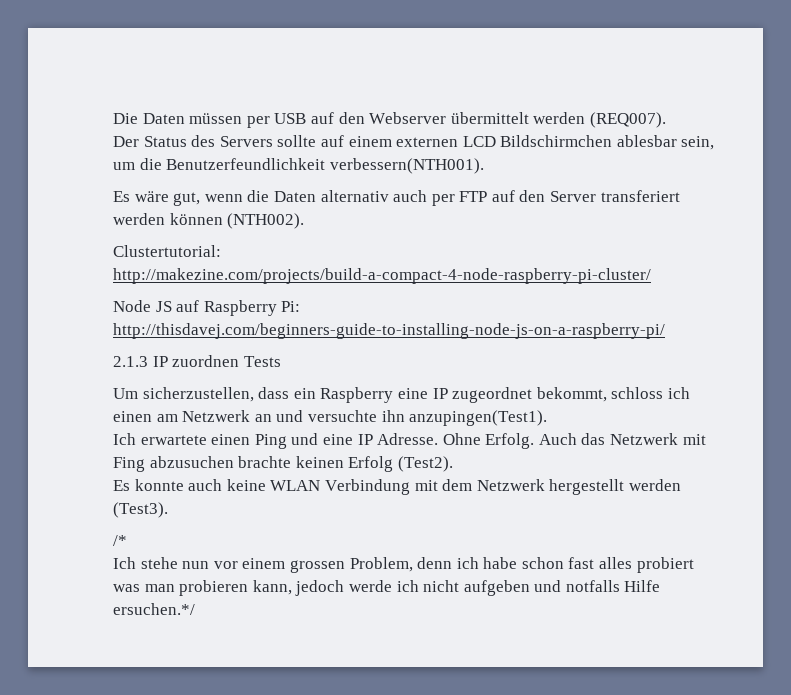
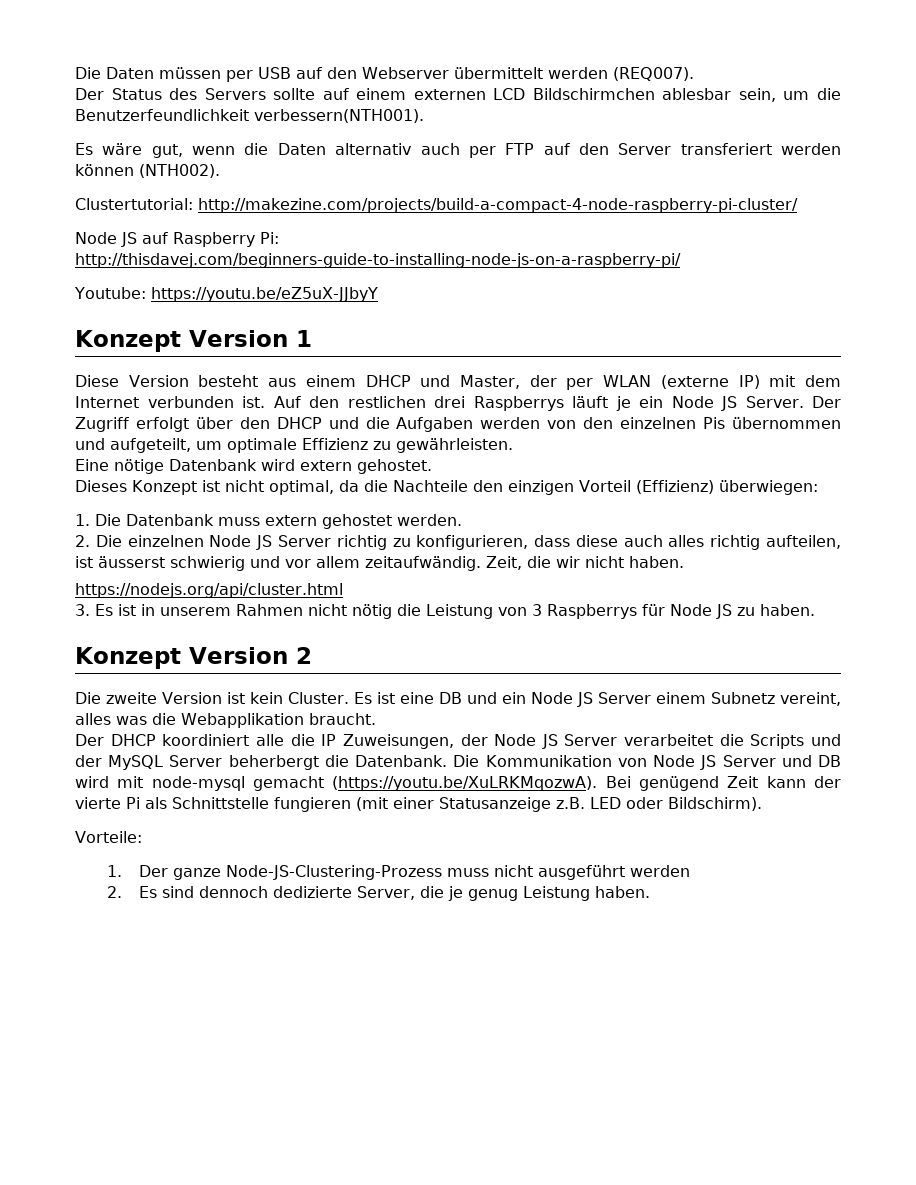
[113,355,281,367] [113,387,690,403] [113,410,548,426] [113,433,706,449] [113,456,453,472] [113,479,681,495] [113,502,168,518] [113,535,127,546] [113,557,694,573] [113,580,661,596] [113,603,195,615] 2.1.3 IP zuordnen Tests // Um sicherzustellen, dass ein Raspberry eine IP zugeordnet bekommt, schloss ich einen am Netzwerk an und versuchte ihn anzupingen(Test1). // Ich erwartete einen Ping und eine IP Adresse. Ohne Erfolg. Auch das Netzwerk mit Fing abzusuchen brachte keinen Erfolg (Test2). // Es konnte auch keine WLAN Verbindung mit dem Netzwerk hergestellt werden (Test3). // /* // Ich stehe nun vor einem grossen Problem, denn ich habe schon fast alles probiert was man probieren kann, jedoch werde ich nicht aufgeben und notfalls Hilfe ersuchen.*/ -> [74,287,378,302] [75,330,312,352] [75,375,842,390] [75,396,841,411] [75,417,841,432] [75,438,513,453] [75,459,432,474] [75,480,818,495] [75,514,462,529] [75,535,842,550] [75,556,684,571] [75,583,343,598] [75,604,815,619] [75,647,312,669] [75,692,842,707] [75,713,376,728] [75,734,841,749] [75,755,842,770] [75,776,842,791] [75,797,762,812] [75,831,142,843] [106,865,690,880] [106,886,650,901] Youtube: https://youtu.be/eZ5uX-JJbyY // Konzept Version 1 // Diese Version besteht aus einem DHCP und Master, der per WLAN (externe IP) mit dem Internet verbunden ist. Auf den restlichen drei Raspberrys läuft je ein Node JS Server. Der Zugriff erfolgt über den DHCP und die Aufgaben werden von den einzelnen Pis übernommen und aufgeteilt, um optimale Effizienz zu gewährleisten. // Eine nötige Datenbank wird extern gehostet. // Dieses Konzept ist nicht optimal, da die Nachteile den einzigen Vorteil (Effizienz) überwiegen: // 1. Die Datenbank muss extern gehostet werden. // 2. Die einzelnen Node JS Server richtig zu konfigurieren, dass diese auch alles richtig aufteilen, ist äusserst schwierig und vor allem zeitaufwändig. Zeit, die wir nicht haben. // https://nodejs.org/api/cluster.html // 3. Es ist in unserem Rahmen nicht nötig die Leistung von 3 Raspberrys für Node JS zu haben. // Konzept Version 2 // Die zweite Version ist kein Cluster. Es ist eine DB und ein Node JS Server einem Subnetz vereint, alles was die Webapplikation braucht. // Der DHCP koordiniert alle die IP Zuweisungen, der Node JS Server verarbeitet die Scripts und der MySQL Server beherbergt die Datenbank. Die Kommunikation von Node JS Server und DB wird mit node-mysql gemacht (https://youtu.be/XuLRKMqozwA). Bei genügend Zeit kann der vierte Pi als Schnittstelle fungieren (mit einer Statusanzeige z.B. LED oder Bildschirm). // Vorteile: // 1. Der ganze Node-JS-Clustering-Prozess muss nicht ausgeführt werden // 2. Es sind dennoch dedizierte Server, die je genug Leistung haben.

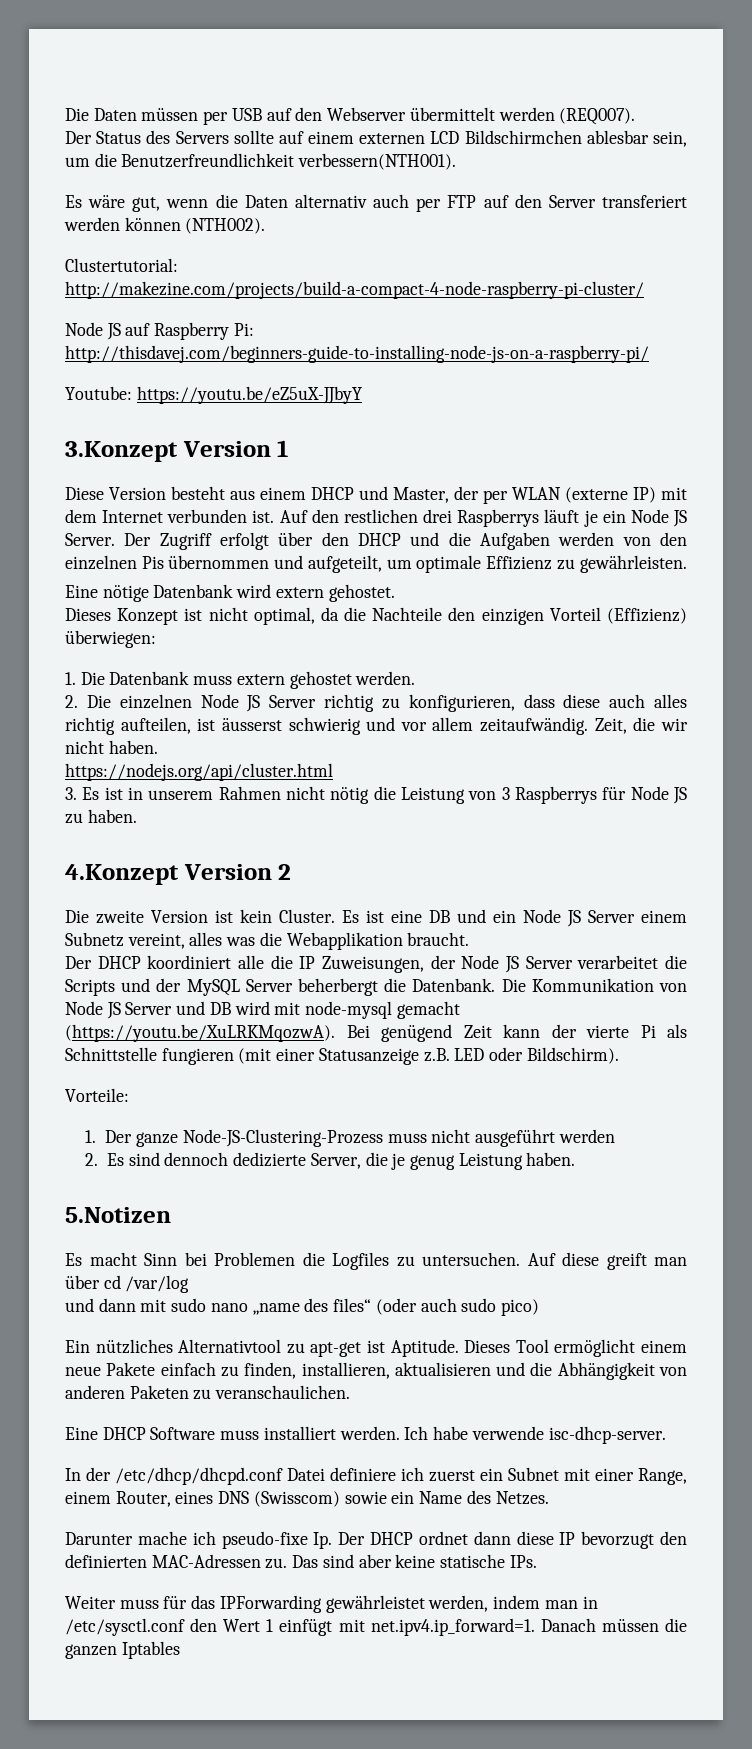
[75,109,249,121] Benutzerfeundlichkeit -> [121,153,295,168] Benutzerfreundlichkeit
[75,330,181,352] Konzept -> [65,441,178,462] 3.Konzept
[75,647,181,669] Konzept -> [65,864,179,885] 4.Konzept
(650, 892) none -> [65,1207,171,1223] [65,1252,687,1270] [65,1275,190,1293] [65,1298,539,1316] [65,1339,688,1357] [65,1362,687,1380] [65,1385,351,1400] [65,1426,666,1444] [65,1467,687,1485] [65,1490,549,1507] [65,1531,687,1549] [65,1554,537,1569] [65,1595,598,1613] [65,1618,687,1636] [65,1641,180,1659] // 5.Notizen // Es macht Sinn bei Problemen die Logfiles zu untersuchen. Auf diese greift man über cd /var/log // und dann mit sudo nano „name des files“ (oder auch sudo pico) // Ein nützliches Alternativtool zu apt-get ist Aptitude. Dieses Tool ermöglicht einem neue Pakete einfach zu finden, installieren, aktualisieren und die Abhängigkeit von anderen Paketen zu veranschaulichen. // Eine DHCP Software muss installiert werden. Ich habe verwende isc-dhcp-server. // In der /etc/dhcp/dhcpd.conf Datei definiere ich zuerst ein Subnet mit einer Range, einem Router, eines DNS (Swisscom) sowie ein Name des Netzes. // Darunter mache ich pseudo-fixe Ip. Der DHCP ordnet dann diese IP bevorzugt den definierten MAC-Adressen zu. Das sind aber keine statische IPs. // Weiter muss für das IPForwarding gewährleistet werden, indem man in /etc/sysctl.conf den Wert 1 einfügt mit net.ipv4.ip_forward=1. Danach müssen die ganzen Iptables

